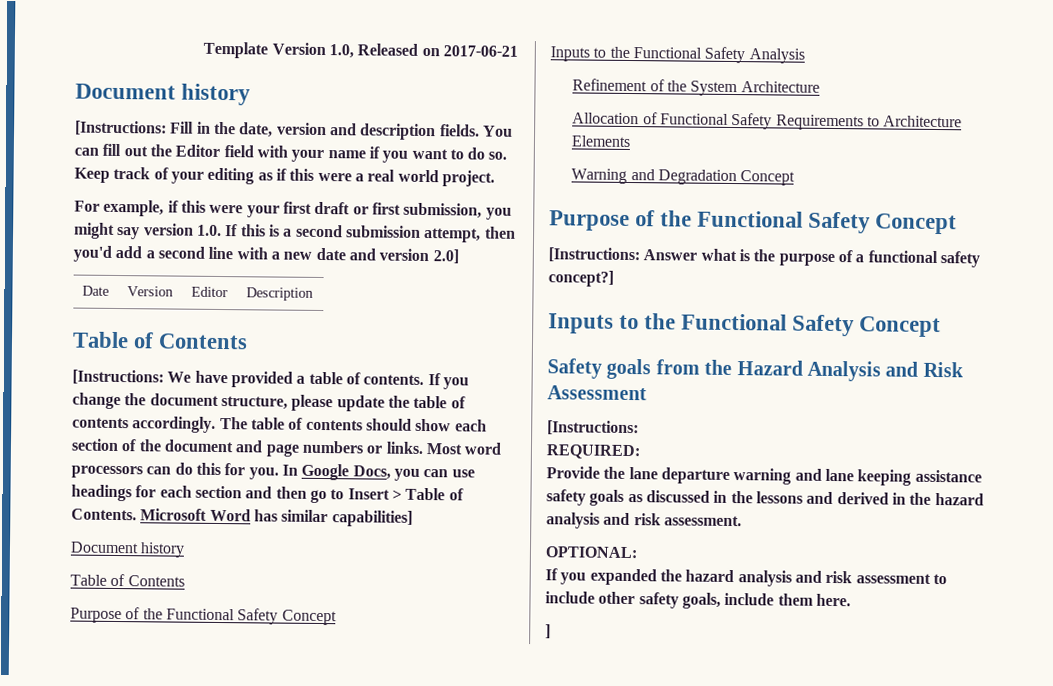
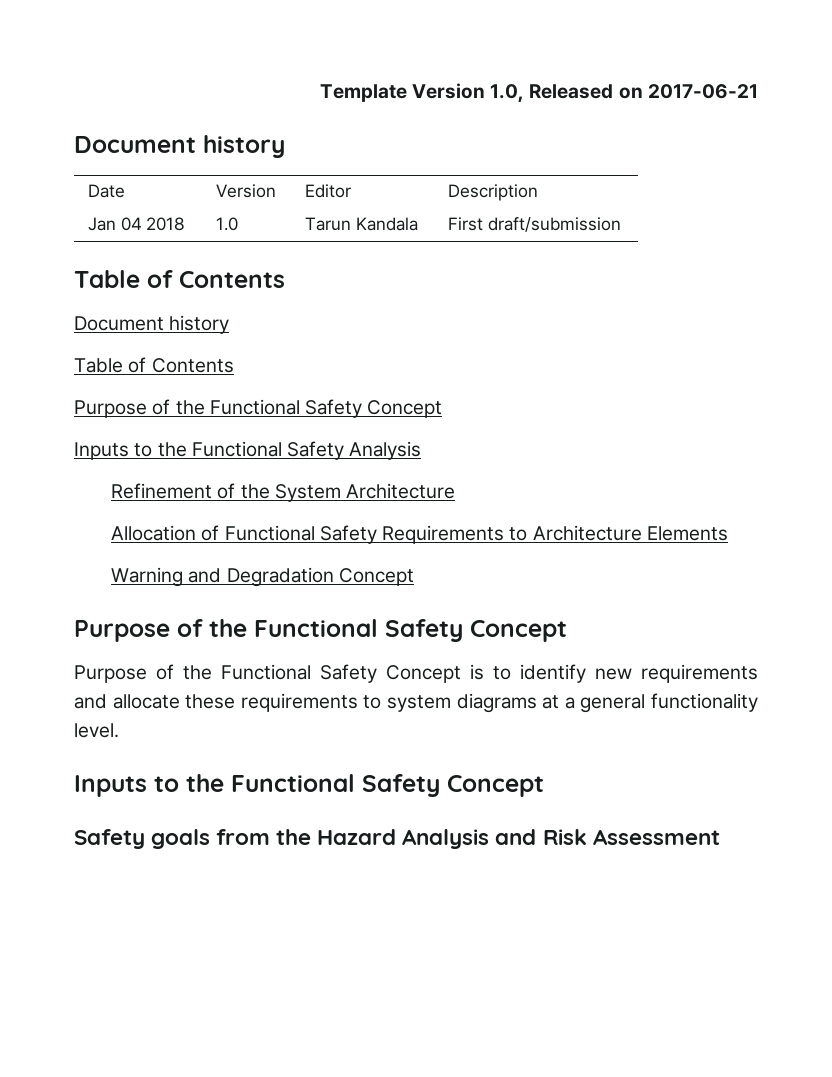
[75,120,513,141] [74,143,508,163] [74,166,495,187] [74,199,512,220] [73,222,516,243] [73,245,459,264] [82,285,110,296] [127,286,175,297] [191,286,229,298] [246,287,315,301] [72,331,249,350] [72,369,469,390] [72,392,466,412] [72,416,487,433] [71,438,503,457] [71,462,475,481] [71,484,464,504] [71,508,413,527] // [Instructions: Fill in the date, version and description fields. You can fill out the Editor field with your name if you want to do so. Keep track of your editing as if this were a real world project. // For example, if this were your first draft or first submission, you might say version 1.0. If this is a second submission attempt, then you'd add a second line with a new date and version 2.0] // Date | Version | Editor | Description // Table of Contents // [Instructions: We have provided a table of contents. If you change the document structure, please update the table of contents accordingly. The table of contents should show each section of the document and page numbers or links. Most word processors can do this for you. In Google Docs, you can use headings for each section and then go to Insert > Table of Contents. Microsoft Word has similar capabilities] -> [87,184,125,198] [215,184,276,198] [304,184,351,198] [447,184,538,201] [87,217,186,231] [215,217,238,231] [304,217,418,231] [447,217,621,232] [74,270,285,288] // Date | Version | Editor | Description // Jan 04 2018 | 1.0 | Tarun Kandala | First draft/submission // Table of Contents
[548,247,980,268] [548,270,614,287] [Instructions: Answer what is the purpose of a functional safety concept?] -> [74,664,758,683] [74,693,759,713] [74,723,119,738] Purpose of the Functional Safety Concept is to identify new requirements and allocate these requirements to system diagrams at a general functionality level.
[547,420,639,436] [546,444,641,460] [546,466,982,486] [546,489,984,506] [546,512,742,529] [545,546,638,559] [545,568,947,587] [545,591,851,609] [545,624,551,639] // [Instructions: // REQUIRED: // Provide the lane departure warning and lane keeping assistance safety goals as discussed in the lessons and derived in the hazard analysis and risk assessment. // OPTIONAL: // If you expanded the hazard analysis and risk assessment to include other safety goals, include them here. // ] -> (720, 837) none

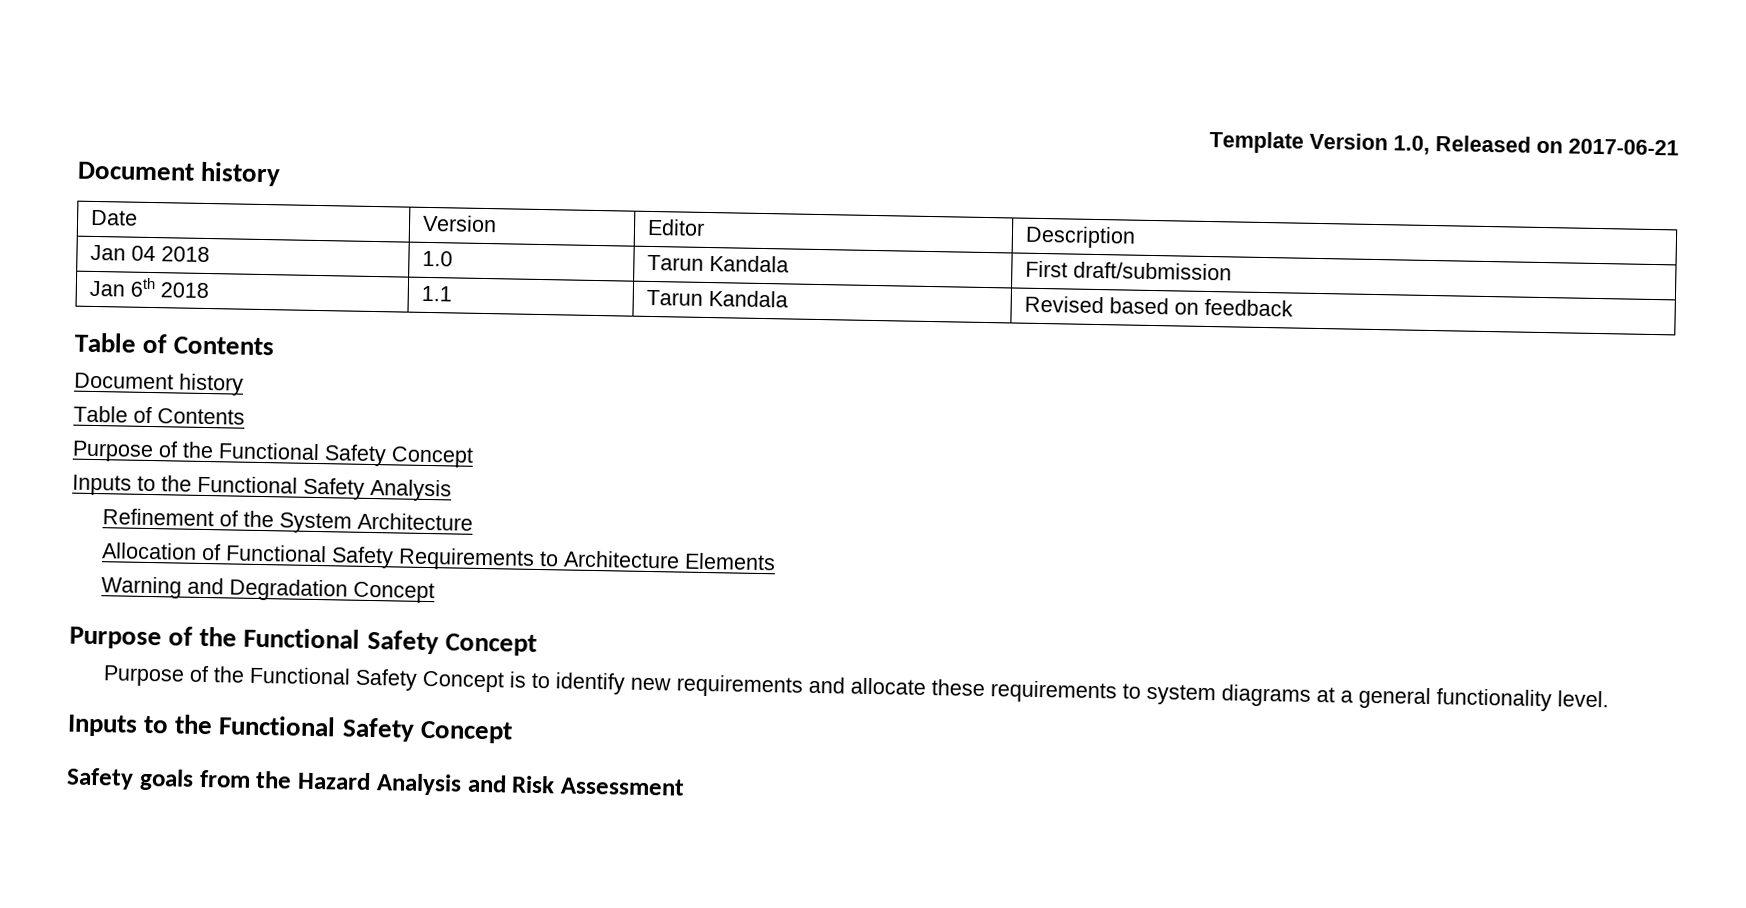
(621, 224) none -> [89,277,210,299] [421,285,453,302] [646,289,789,308] [1024,295,1294,317] // Jan 6th 2018 | 1.1 | Tarun Kandala | Revised based on feedback

